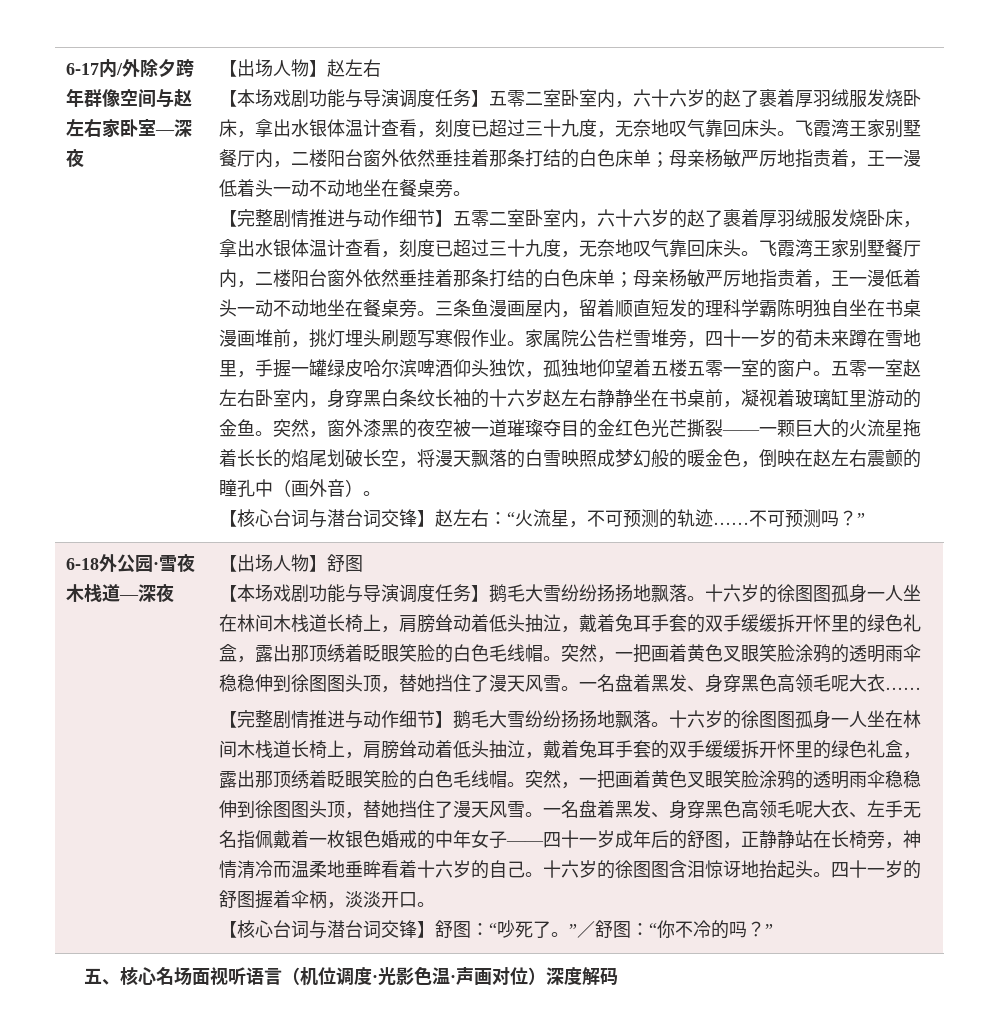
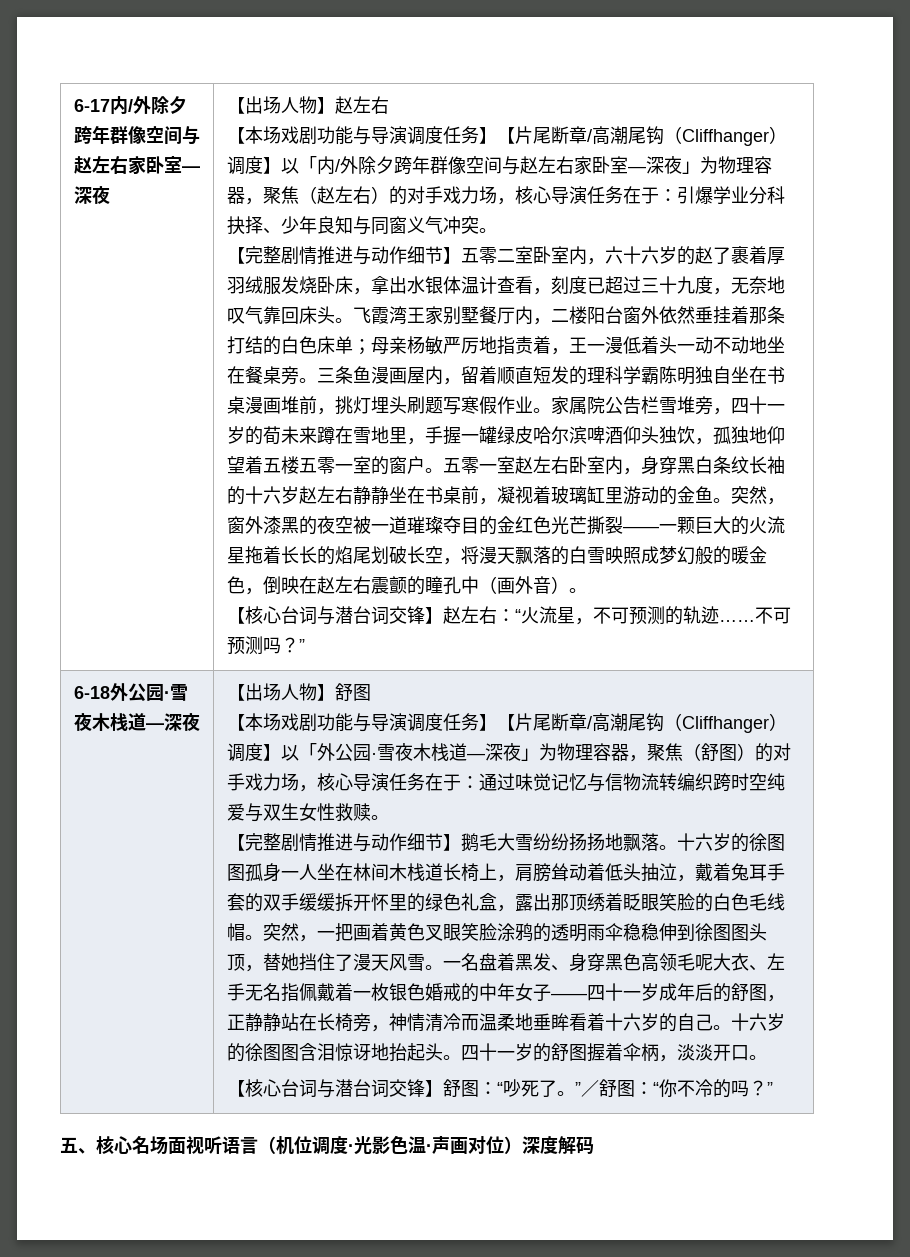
[488,89,921,108] [218,119,921,138] [218,149,921,168] [218,179,453,198] 五零二室卧室内，六十六岁的赵了裹着厚羽绒服发烧卧床，拿出水银体温计查看，刻度已超过三十九度，无奈地叹气靠回床头。飞霞湾王家别墅餐厅内，二楼阳台窗外依然垂挂着那条打结的白色床单；母亲杨敏严厉地指责着，王一漫低着头一动不动地坐在餐桌旁 -> [496,126,787,146] [226,156,772,175] [226,186,785,205] [226,216,479,235] 【片尾断章/高潮尾钩（Cliffhanger）调度】以「内/外除夕跨年群像空间与赵左右家卧室—深夜」为物理容器，聚焦（赵左右）的对手戏力场，核心导演任务在于：引爆学业分科抉择、少年良知与同窗义气冲突
[488,584,921,603] [218,614,921,633] [218,644,921,663] [218,674,921,693] 鹅毛大雪纷纷扬扬地飘落。十六岁的徐图图孤身一人坐在林间木栈道长椅上，肩膀耸动着低头抽泣，戴着兔耳手套的双手缓缓拆开怀里的绿色礼盒，露出那顶绣着眨眼笑脸的白色毛线帽。突然，一把画着黄色叉眼笑脸涂鸦的透明雨伞稳稳伸到徐图图头顶，替她挡住了漫天风雪。一名盘着黑发、身穿黑色高领毛呢大衣…… -> [496,713,787,733] [226,743,791,762] [226,773,785,792] [226,803,389,822] 【片尾断章/高潮尾钩（Cliffhanger）调度】以「外公园·雪夜木栈道—深夜」为物理容器，聚焦（舒图）的对手戏力场，核心导演任务在于：通过味觉记忆与信物流转编织跨时空纯爱与双生女性救赎。

